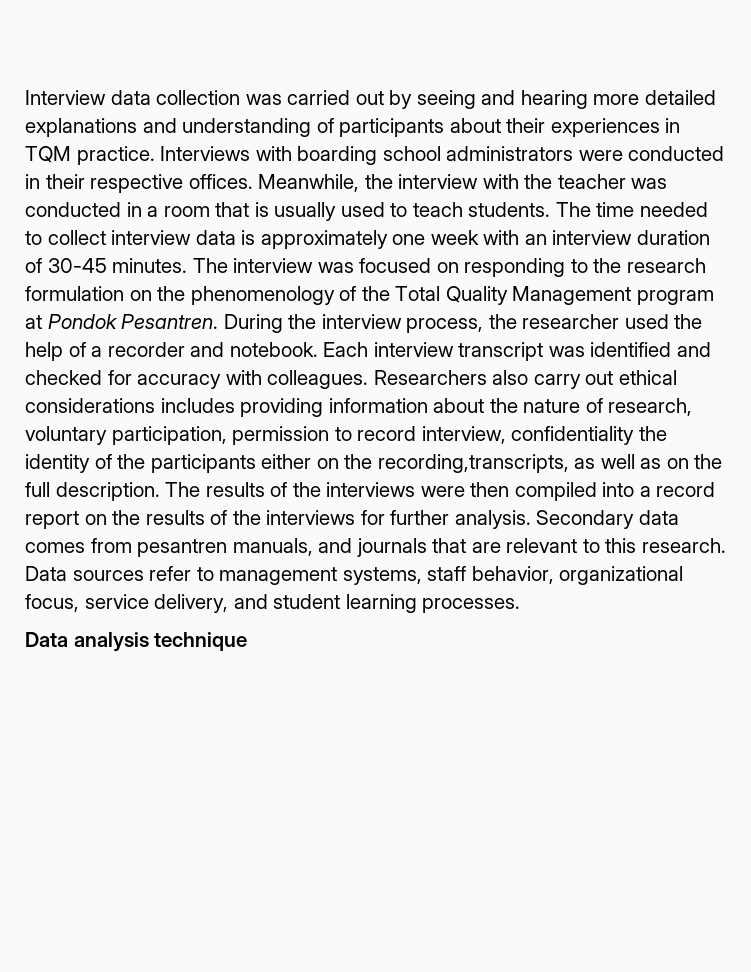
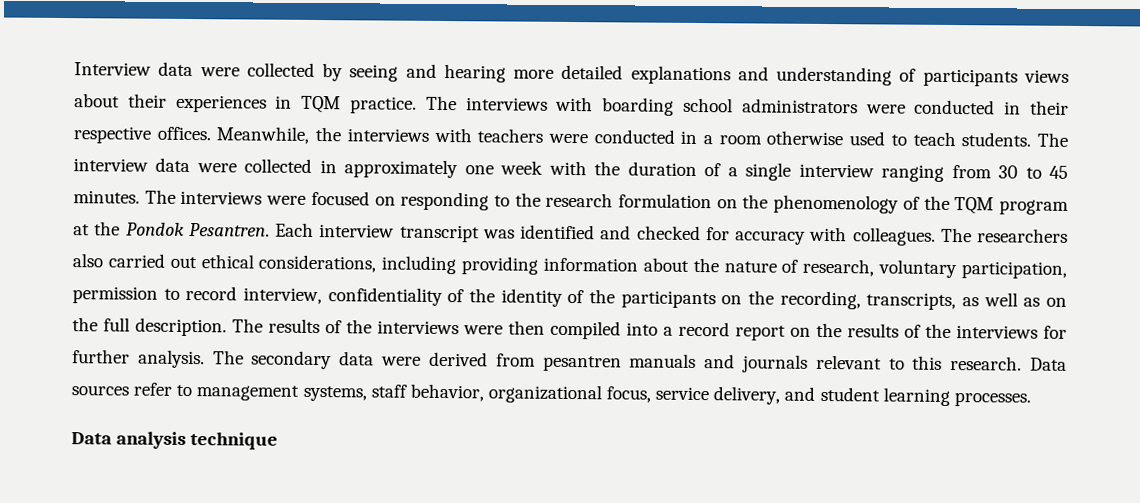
[156,90,384,105] collection was carried out -> [199,62,315,77] were collected
(445, 127) none -> [1023,69,1069,83] views
[160,146,251,161] Interviews -> [425,95,548,111] The interviews
[398,174,668,189] interview with the teacher was -> [346,127,588,144] interviews with teachers were
[215,202,337,221] that is usually -> [766,130,844,146] otherwise
[596,202,708,217] [25,230,710,249] [25,258,354,273] time needed to collect interview data is approximately one week with an interview duration of 30-45 minutes. The interview was -> [73,157,1069,182] [73,189,307,205] interview data were collected in approximately one week with the duration of a single interview ranging from 30 to 45 minutes. The interviews were
[395,286,632,305] Total Quality Management -> [954,197,995,215] TQM
(42, 322) none -> [94,221,121,236] the
[223,314,703,333] [25,342,318,361] During the interview process, the researcher used the help of a recorder and notebook. -> (270, 230) none
[373,370,677,389] [25,398,235,413] Researchers also carry out ethical considerations includes -> [940,227,1068,243] [72,253,457,275] The researchers also carried out ethical considerations, including
(635, 435) none -> [447,289,465,303] of
[261,454,569,473] either on the recording,transcripts, -> [721,290,957,311] on the recording, transcripts,
[536,510,679,529] [25,542,85,553] Secondary data comes -> [212,350,488,370] The secondary data were derived
[232,538,313,556] manuals, -> [629,353,697,368] manuals
[432,538,501,553] that are -> (808, 363) none

